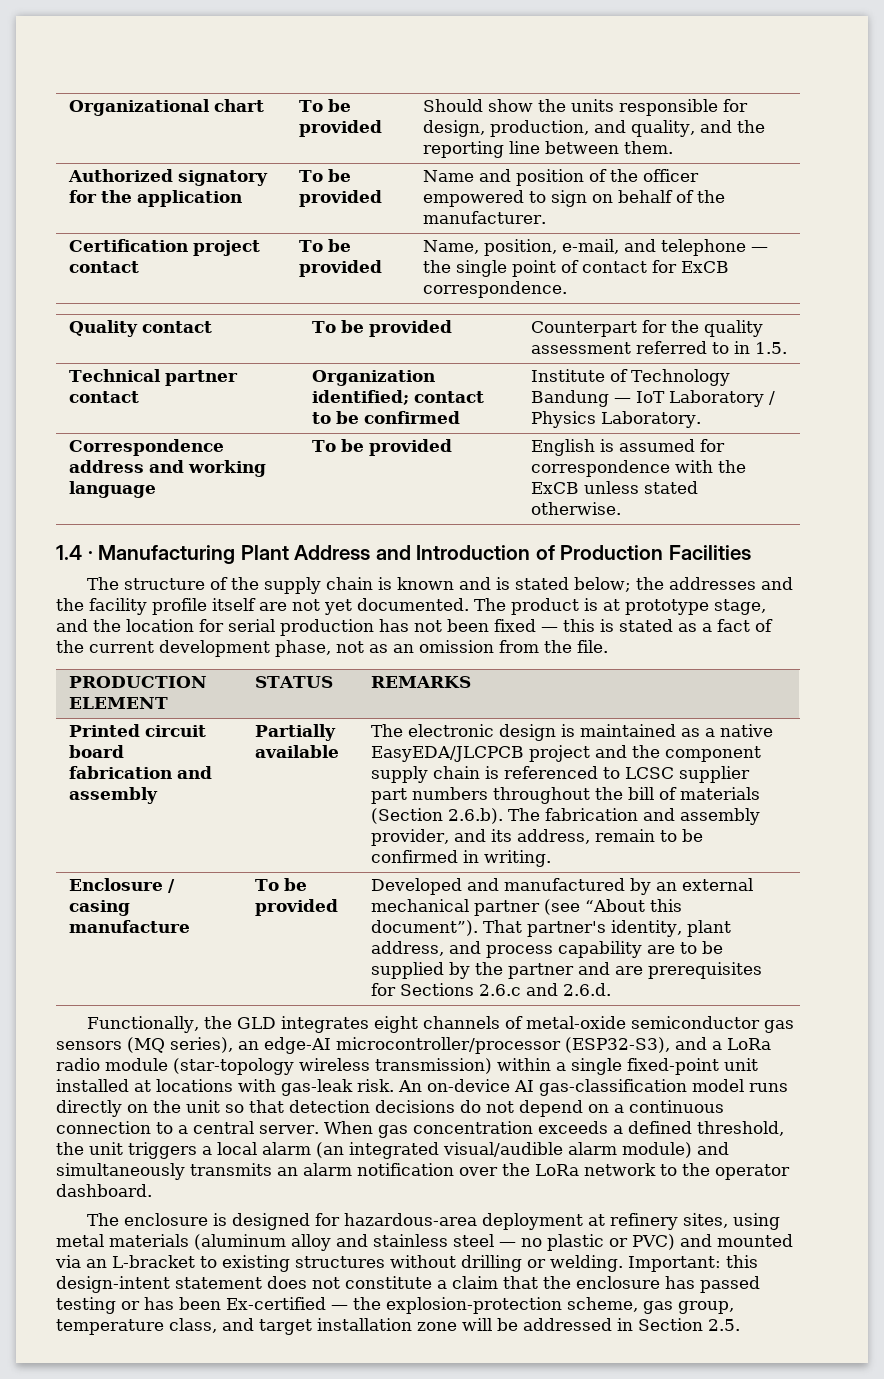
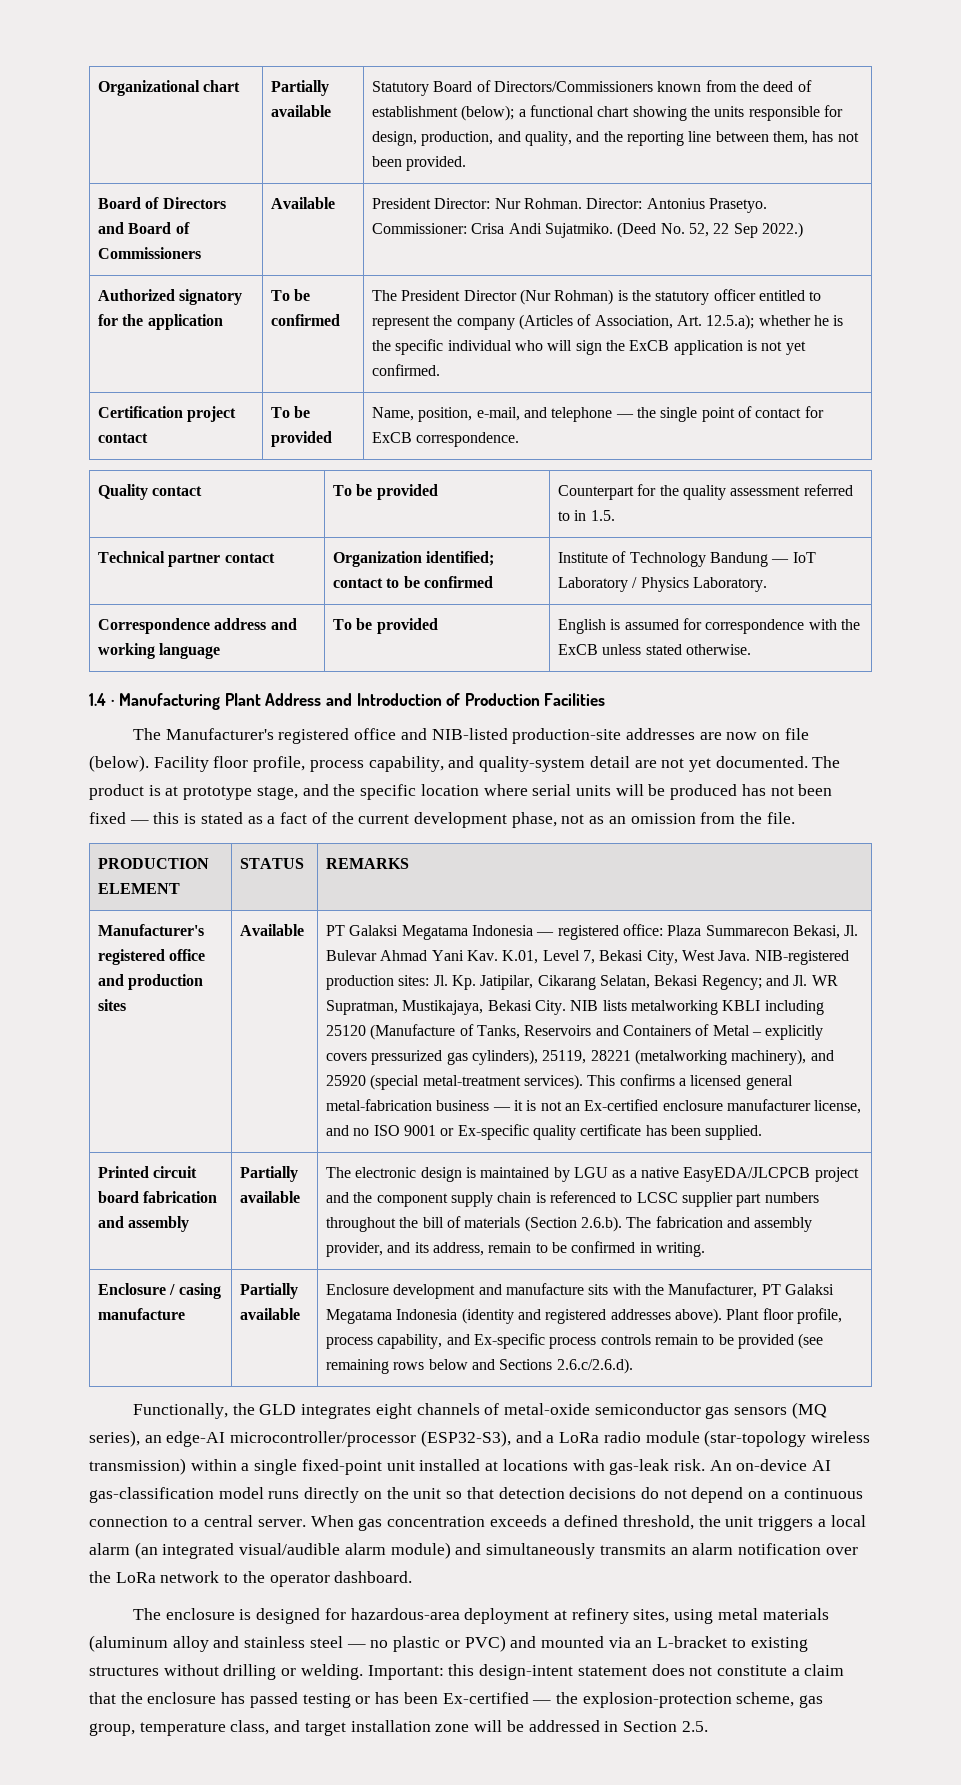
[298,99,351,112] [298,120,382,137] [422,99,533,112] To be provided | Should show -> [271,80,330,96] [271,105,332,117] [372,80,812,96] [372,105,687,121] Partially available | Statutory Board of Directors/Commissioners known from the deed of establishment (below); a functional chart showing
[623,141,673,154] them. -> [773,131,859,145] [372,156,467,171] [98,197,226,209] [98,222,190,234] [98,247,202,259] [271,197,336,209] [372,198,768,213] [372,222,804,238] them, has not been provided. // Board of Directors and Board of Commissioners | Available | President Director: Nur Rohman. Director: Antonius Prasetyo. Commissioner: Crisa Andi Sujatmiko. (Deed No. 52, 22 Sep 2022.)
[298,190,382,207] [422,169,699,186] [422,190,725,207] [422,211,546,224] provided | Name and position of the officer empowered to sign on behalf of the manufacturer. -> [271,314,341,326] [372,289,822,305] [372,314,844,330] [372,339,806,355] [372,364,441,376] confirmed | The President Director (Nur Rohman) is the statutory officer entitled to represent the company (Articles of Association, Art. 12.5.a); whether he is the specific individual who will sign the ExCB application is not yet confirmed.
[123,577,793,594] [56,598,256,615] structure of the supply chain is known and is stated below; the addresses and the facility profile itself -> [165,728,809,744] [89,755,630,772] Manufacturer's registered office and NIB-listed production-site addresses are now on file (below). Facility floor profile, process capability, and quality-system detail
[126,619,374,636] location for serial production -> [360,784,738,800] specific location where serial units will be produced
(471, 682) none -> [98,924,205,936] [98,949,206,965] [98,974,204,990] [98,999,127,1011] [240,924,305,936] [326,924,859,940] [326,950,849,965] [326,975,838,990] [326,1000,824,1015] [326,1024,824,1040] [326,1049,834,1065] [326,1074,793,1090] [326,1099,862,1114] [326,1124,763,1140] // Manufacturer's registered office and production sites | Available | PT Galaksi Megatama Indonesia — registered office: Plaza Summarecon Bekasi, Jl. Bulevar Ahmad Yani Kav. K.01, Level 7, Bekasi City, West Java. NIB-registered production sites: Jl. Kp. Jatipilar, Cikarang Selatan, Bekasi Regency; and Jl. WR Supratman, Mustikajaya, Bekasi City. NIB lists metalworking KBLI including 25120 (Manufacture of Tanks, Reservoirs and Containers of Metal – explicitly covers pressurized gas cylinders), 25119, 28221 (metalworking machinery), and 25920 (special metal-treatment services). This confirms a licensed general metal-fabrication business — it is not an Ex-certified enclosure manufacturer license, and no ISO 9001 or Ex-specific quality certificate has been supplied.
(676, 730) none -> [553,1167,609,1182] by LGU
[254,878,307,891] [254,899,338,916] [370,878,753,895] [370,899,682,916] [370,920,731,937] [370,941,723,958] [370,962,762,979] [370,983,611,996] To be provided | Developed and manufactured by an external mechanical partner (see “About this document”). That partner's identity, plant address, and process capability are to be supplied by the partner and are prerequisites for Sections 2.6.c and 2.6.d. -> [240,1283,299,1299] [240,1308,301,1320] [326,1283,835,1299] [326,1308,843,1324] [326,1333,824,1349] [326,1358,633,1374] Partially available | Enclosure development and manufacture sits with the Manufacturer, PT Galaksi Megatama Indonesia (identity and registered addresses above). Plant floor profile, process capability, and Ex-specific process controls remain to be provided (see remaining rows below and Sections 2.6.c/2.6.d).

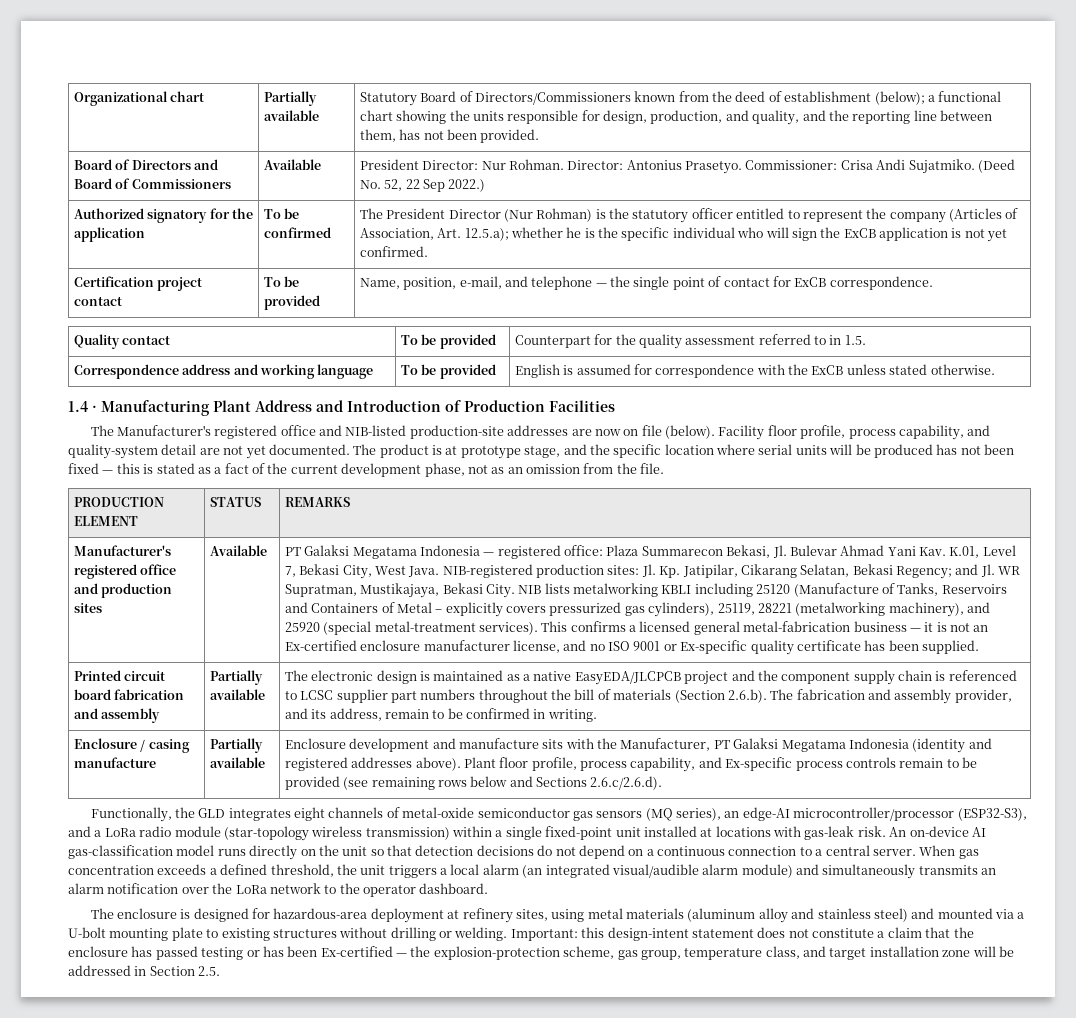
[98,551,275,567] [333,551,495,567] [333,576,494,588] [558,551,816,567] [558,577,768,592] // Technical partner contact | Organization identified; contact to be confirmed | Institute of Technology Bandung — IoT Laboratory / Physics Laboratory. -> (866, 340) none
[553,1167,609,1182] by LGU -> (504, 675) none
[309,1635,728,1652] steel — no plastic or PVC) and mounted via an L-bracket -> [873,908,1025,922] [68,927,203,941] steel) and mounted via a U-bolt mounting plate

